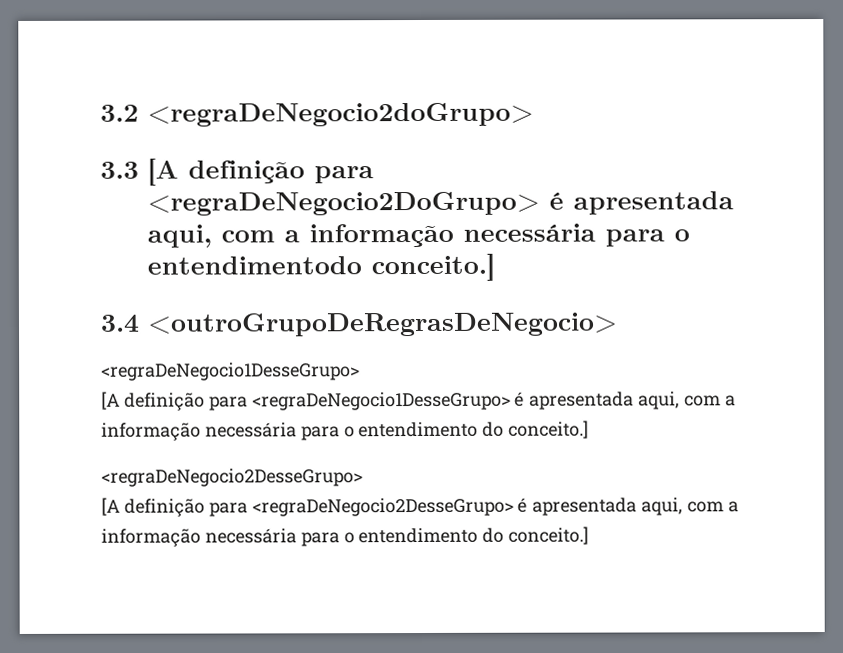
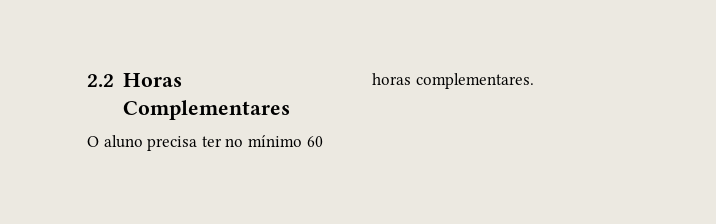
[100,102,534,127] [100,158,374,186] [147,191,734,216] [147,223,690,248] [147,253,495,282] [100,312,618,337] [101,362,360,381] [101,391,736,411] [101,420,590,441] [101,468,363,487] [101,497,739,517] [101,526,590,547] 3.2 <regraDeNegocio2doGrupo> // 3.3 [A definição para <regraDeNegocio2DoGrupo> é apresentada aqui, com a informação necessária para o entendimentodo conceito.] // 3.4 <outroGrupoDeRegrasDeNegocio> // <regraDeNegocio1DesseGrupo> // [A definição para <regraDeNegocio1DesseGrupo> é apresentada aqui, com a informação necessária para o entendimento do conceito.] // <regraDeNegocio2DesseGrupo> // [A definição para <regraDeNegocio2DesseGrupo> é apresentada aqui, com a informação necessária para o entendimento do conceito.] -> [87,73,182,87] [122,100,290,120] [87,135,323,151] [372,73,534,89] 2.2 Horas Complementares // O aluno precisa ter no mínimo 60 horas complementares.

